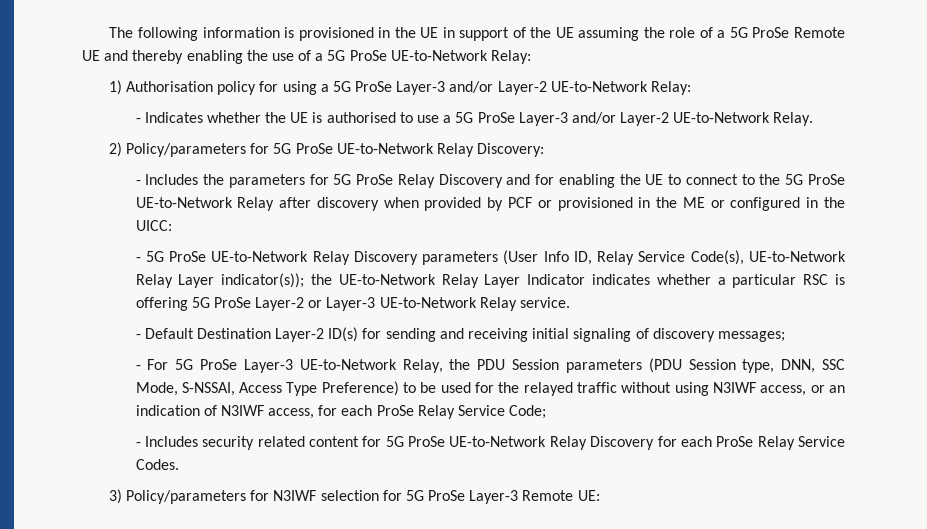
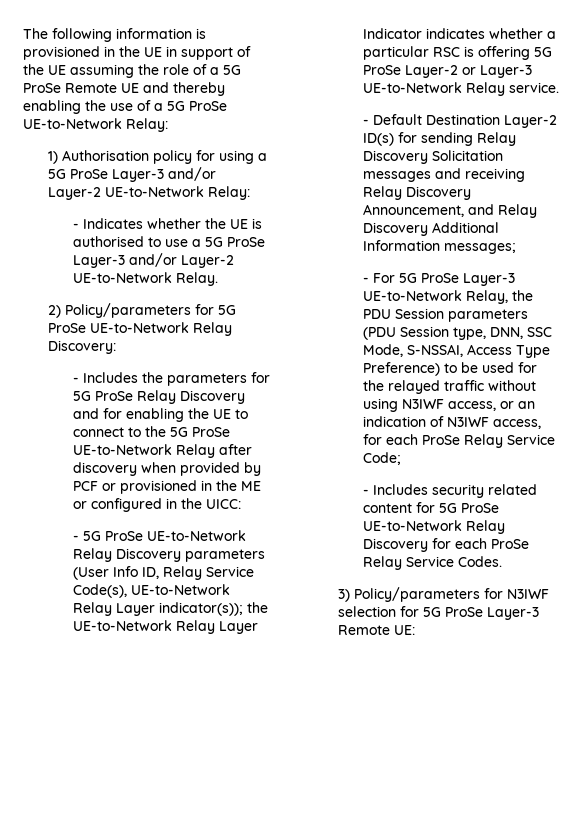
[439,328,715,342] and receiving initial signaling of discovery -> [476,132,516,146] [362,150,503,164] [362,168,525,182] [362,186,471,200] [362,204,537,218] [362,222,499,236] [362,240,440,251] Relay Discovery Solicitation messages and receiving Relay Discovery Announcement, and Relay Discovery Additional Information

